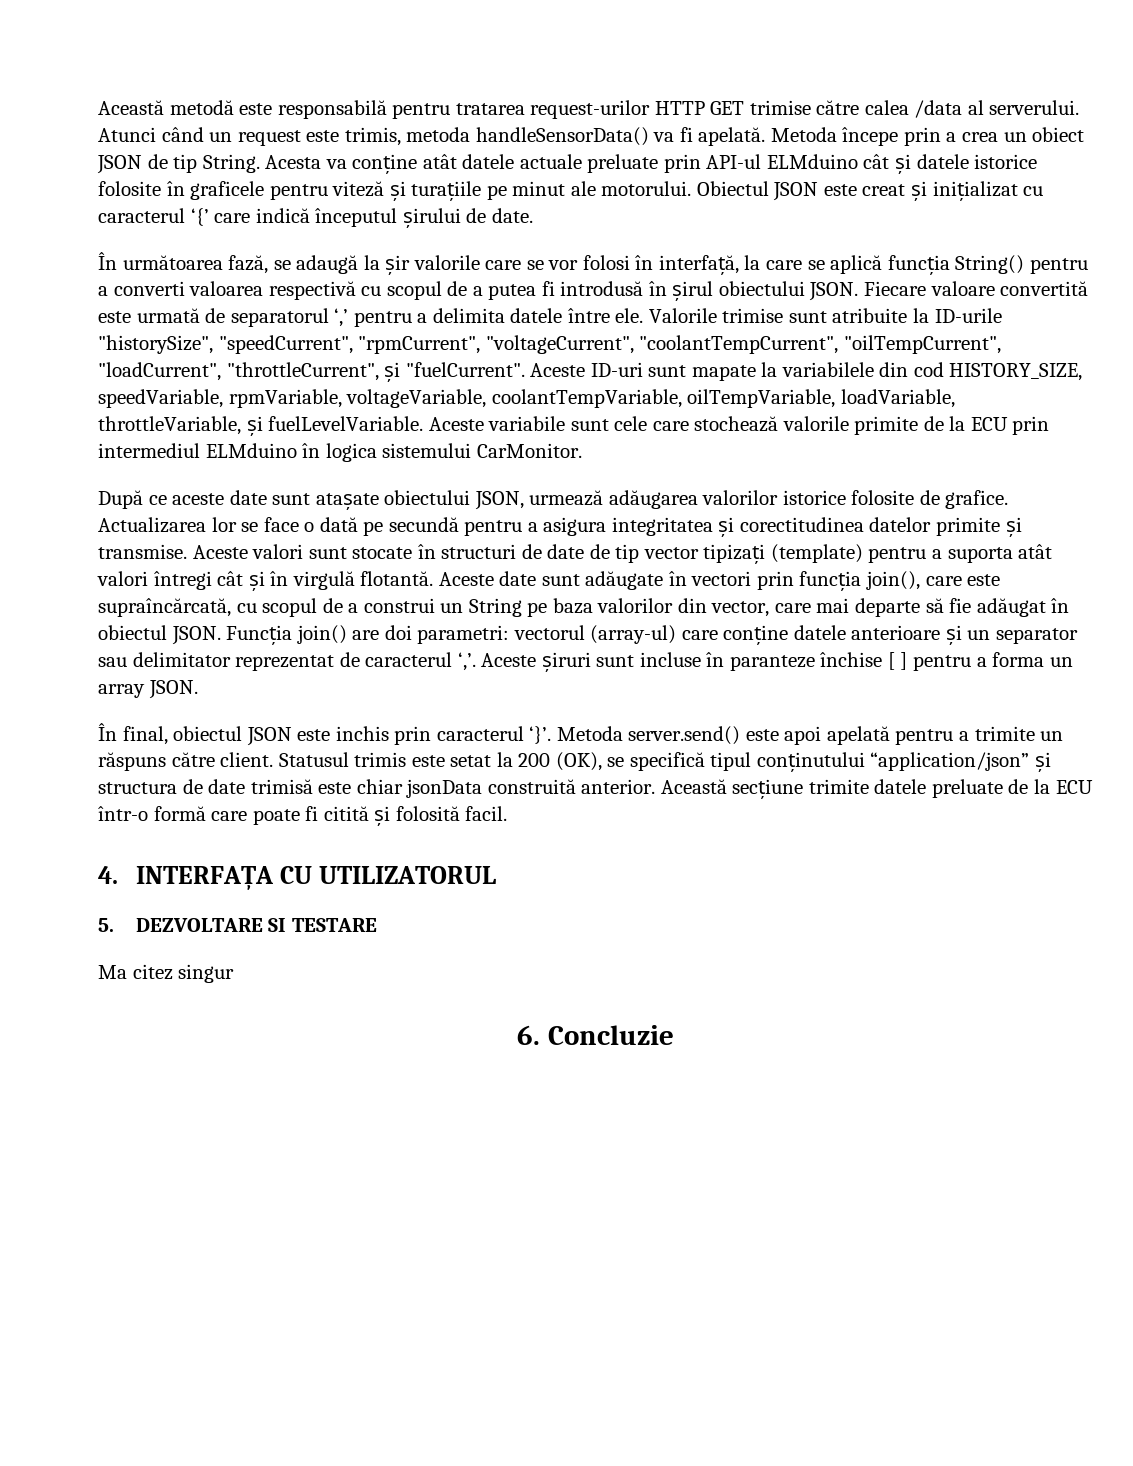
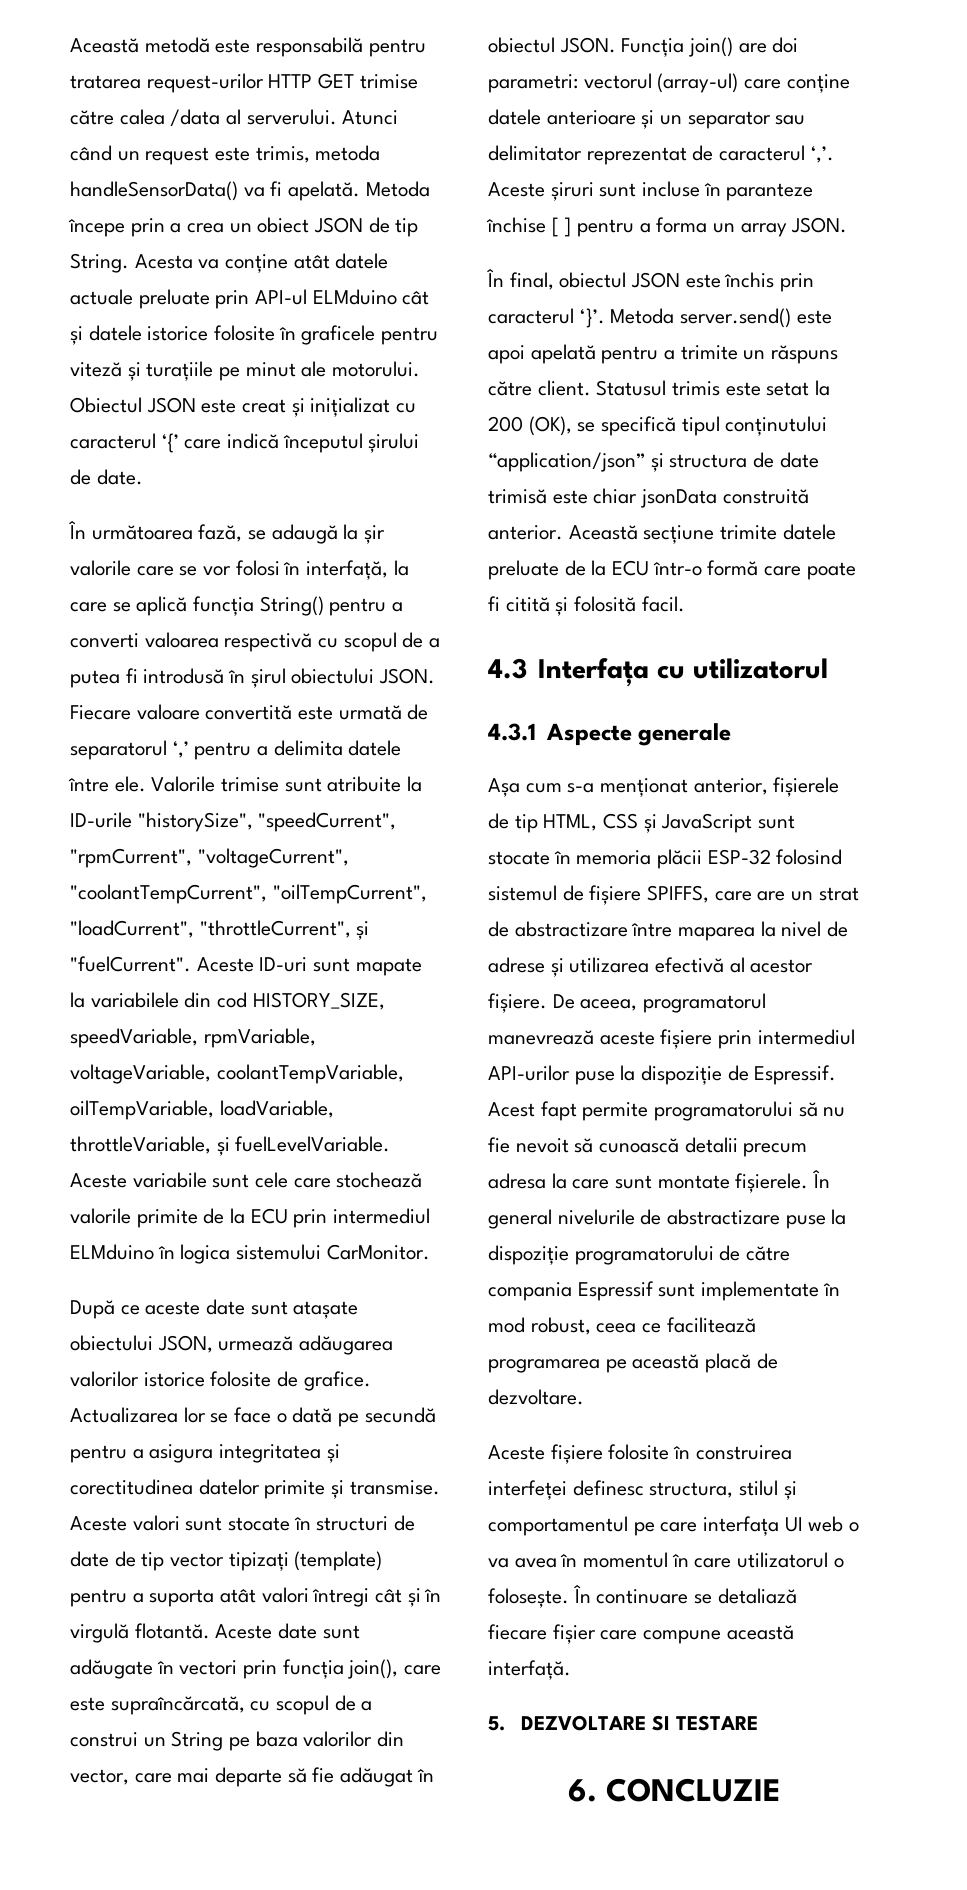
[335,726,389,741] inchis -> [724,272,775,288] închis
[98,866,496,891] 4. INTERFAȚA CU UTILIZATORUL -> [488,658,828,687] [488,723,732,746] [488,777,840,797] [488,813,796,833] [488,849,843,869] [488,885,859,905] [488,921,849,941] [488,957,814,977] [488,993,767,1013] [488,1029,855,1049] [488,1065,837,1085] [488,1101,846,1121] [488,1137,808,1157] [488,1170,831,1193] [488,1209,847,1229] [488,1245,791,1265] [488,1281,840,1301] [488,1317,756,1335] [488,1353,778,1373] [488,1389,584,1405] [488,1444,792,1464] [488,1480,797,1500] [488,1516,860,1536] [488,1552,844,1568] [488,1585,797,1608] [488,1624,794,1644] [488,1660,571,1680] 4.3 Interfața cu utilizatorul // 4.3.1 Aspecte generale // Așa cum s-a menționat anterior, fișierele de tip HTML, CSS și JavaScript sunt stocate în memoria plăcii ESP-32 folosind sistemul de fișiere SPIFFS, care are un strat de abstractizare între maparea la nivel de adrese și utilizarea efectivă al acestor fișiere. De aceea, programatorul manevrează aceste fișiere prin intermediul API-urilor puse la dispoziție de Espressif. Acest fapt permite programatorului să nu fie nevoit să cunoască detalii precum adresa la care sunt montate fișierele. În general nivelurile de abstractizare puse la dispoziție programatorului de către compania Espressif sunt implementate în mod robust, ceea ce facilitează programarea pe această placă de dezvoltare. // Aceste fișiere folosite în construirea interfeței definesc structura, stilul și comportamentul pe care interfața UI web o va avea în momentul în care utilizatorul o folosește. În continuare se detaliază fiecare fișier care compune această interfață.
[98,964,235,983] // Ma citez singur -> (758, 1723) none
[547,1025,674,1045] Concluzie -> [605,1778,781,1802] CONCLUZIE

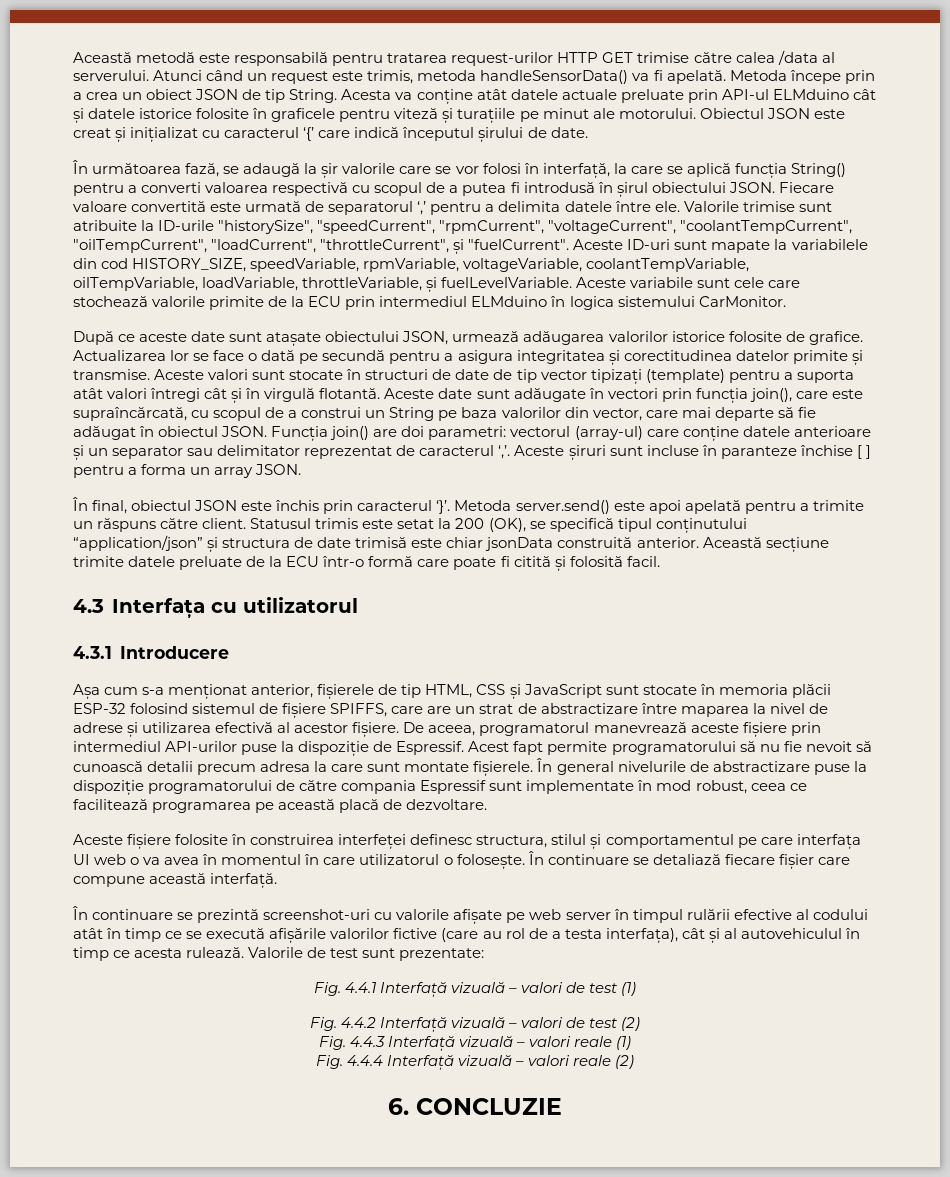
[545,723,732,746] Aspecte generale -> [119,646,229,659] Introducere
[488,1715,758,1731] 5. DEZVOLTARE SI TESTARE -> [72,906,868,924] [73,928,860,943] [73,947,485,961] [313,982,637,997] [309,1017,641,1032] [318,1036,632,1051] [315,1055,635,1070] În continuare se prezintă screenshot-uri cu valorile afișate pe web server în timpul rulării efective al codului atât în timp ce se execută afișările valorilor fictive (care au rol de a testa interfața), cât și al autovehiculul în timp ce acesta rulează. Valorile de test sunt prezentate: // Fig. 4.4.1 Interfață vizuală – valori de test (1) // Fig. 4.4.2 Interfață vizuală – valori de test (2) // Fig. 4.4.3 Interfață vizuală – valori reale (1) // Fig. 4.4.4 Interfață vizuală – valori reale (2)

